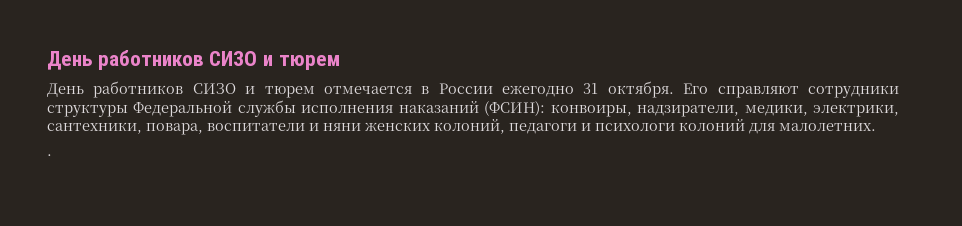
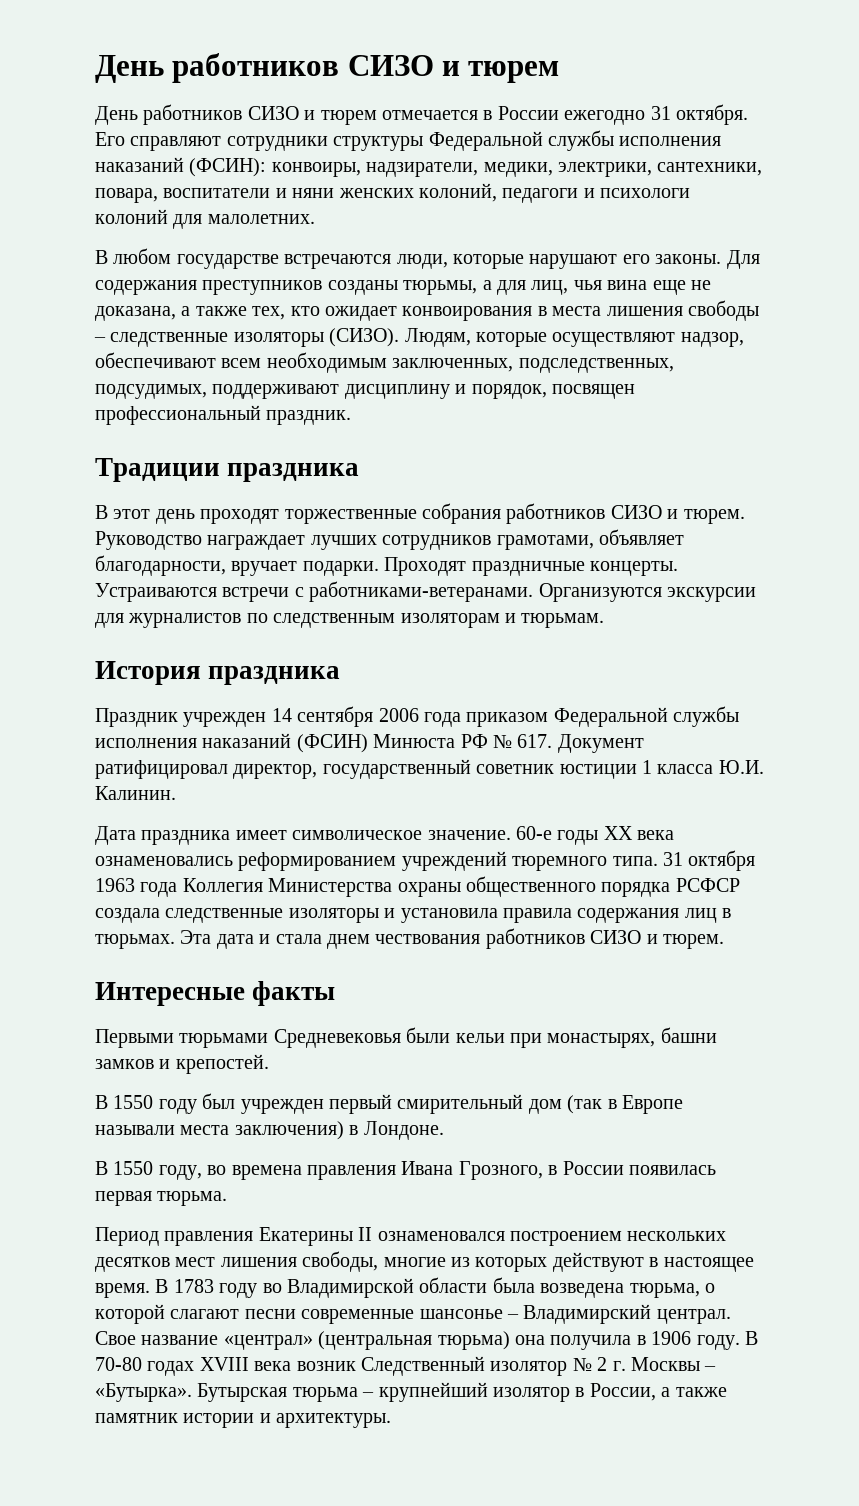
[47,154,52,156] . -> [95,248,760,269] [95,280,711,295] [95,300,759,321] [94,328,744,347] [95,352,674,373] [95,384,635,399] [95,405,352,425] [95,458,360,482] [95,503,745,524] [95,529,684,550] [95,555,678,576] [95,581,756,602] [95,613,605,628] [95,661,341,685] [95,706,740,727] [95,733,644,753] [95,759,764,779] [95,786,176,800] [95,826,675,845] [95,850,756,871] [95,876,740,897] [95,908,732,923] [95,928,724,949] [95,981,336,1006] [95,1027,717,1048] [95,1054,269,1074] [95,1093,683,1114] [95,1121,444,1140] [95,1161,716,1180] [95,1191,228,1206] [95,1227,727,1246] [95,1251,754,1272] [95,1277,715,1298] [95,1304,731,1324] [95,1331,758,1350] [95,1356,717,1376] [95,1382,727,1402] [95,1413,392,1428] В любом государстве встречаются люди, которые нарушают его законы. Для содержания преступников созданы тюрьмы, а для лиц, чья вина еще не доказана, а также тех, кто ожидает конвоирования в места лишения свободы – следственные изоляторы (СИЗО). Людям, которые осуществляют надзор, обеспечивают всем необходимым заключенных, подследственных, подсудимых, поддерживают дисциплину и порядок, посвящен профессиональный праздник. // Традиции праздника // В этот день проходят торжественные собрания работников СИЗО и тюрем. Руководство награждает лучших сотрудников грамотами, объявляет благодарности, вручает подарки. Проходят праздничные концерты. Устраиваются встречи с работниками-ветеранами. Организуются экскурсии для журналистов по следственным изоляторам и тюрьмам. // История праздника // Праздник учрежден 14 сентября 2006 года приказом Федеральной службы исполнения наказаний (ФСИН) Минюста РФ № 617. Документ ратифицировал директор, государственный советник юстиции 1 класса Ю.И. Калинин. // Дата праздника имеет символическое значение. 60-е годы XX века ознаменовались реформированием учреждений тюремного типа. 31 октября 1963 года Коллегия Министерства охраны общественного порядка РСФСР создала следственные изоляторы и установила правила содержания лиц в тюрьмах. Эта дата и стала днем чествования работников СИЗО и тюрем. // Интересные факты // Первыми тюрьмами Средневековья были кельи при монастырях, башни замков и крепостей. // В 1550 году был учрежден первый смирительный дом (так в Европе называли места заключения) в Лондоне. // В 1550 году, во времена правления Ивана Грозного, в России появилась первая тюрьма. // Период правления Екатерины II ознаменовался построением нескольких десятков мест лишения свободы, многие из которых действуют в настоящее время. В 1783 году во Владимирской области была возведена тюрьма, о которой слагают песни современные шансонье – Владимирский централ. Свое название «централ» (центральная тюрьма) она получила в 1906 году. В 70-80 годах XVIII века возник Следственный изолятор № 2 г. Москвы – «Бутырка». Бутырская тюрьма – крупнейший изолятор в России, а также памятник истории и архитектуры.

